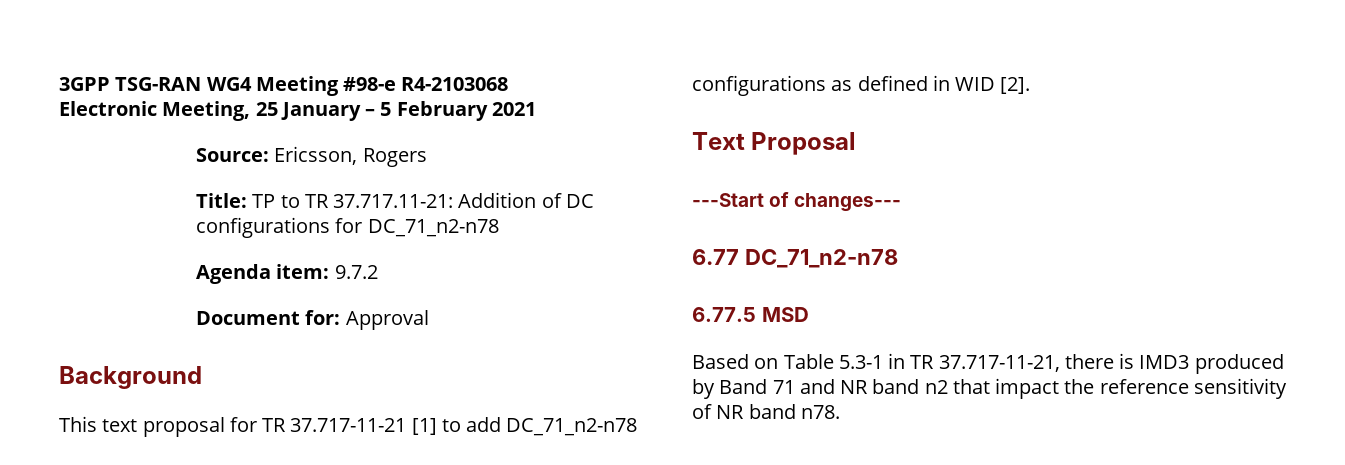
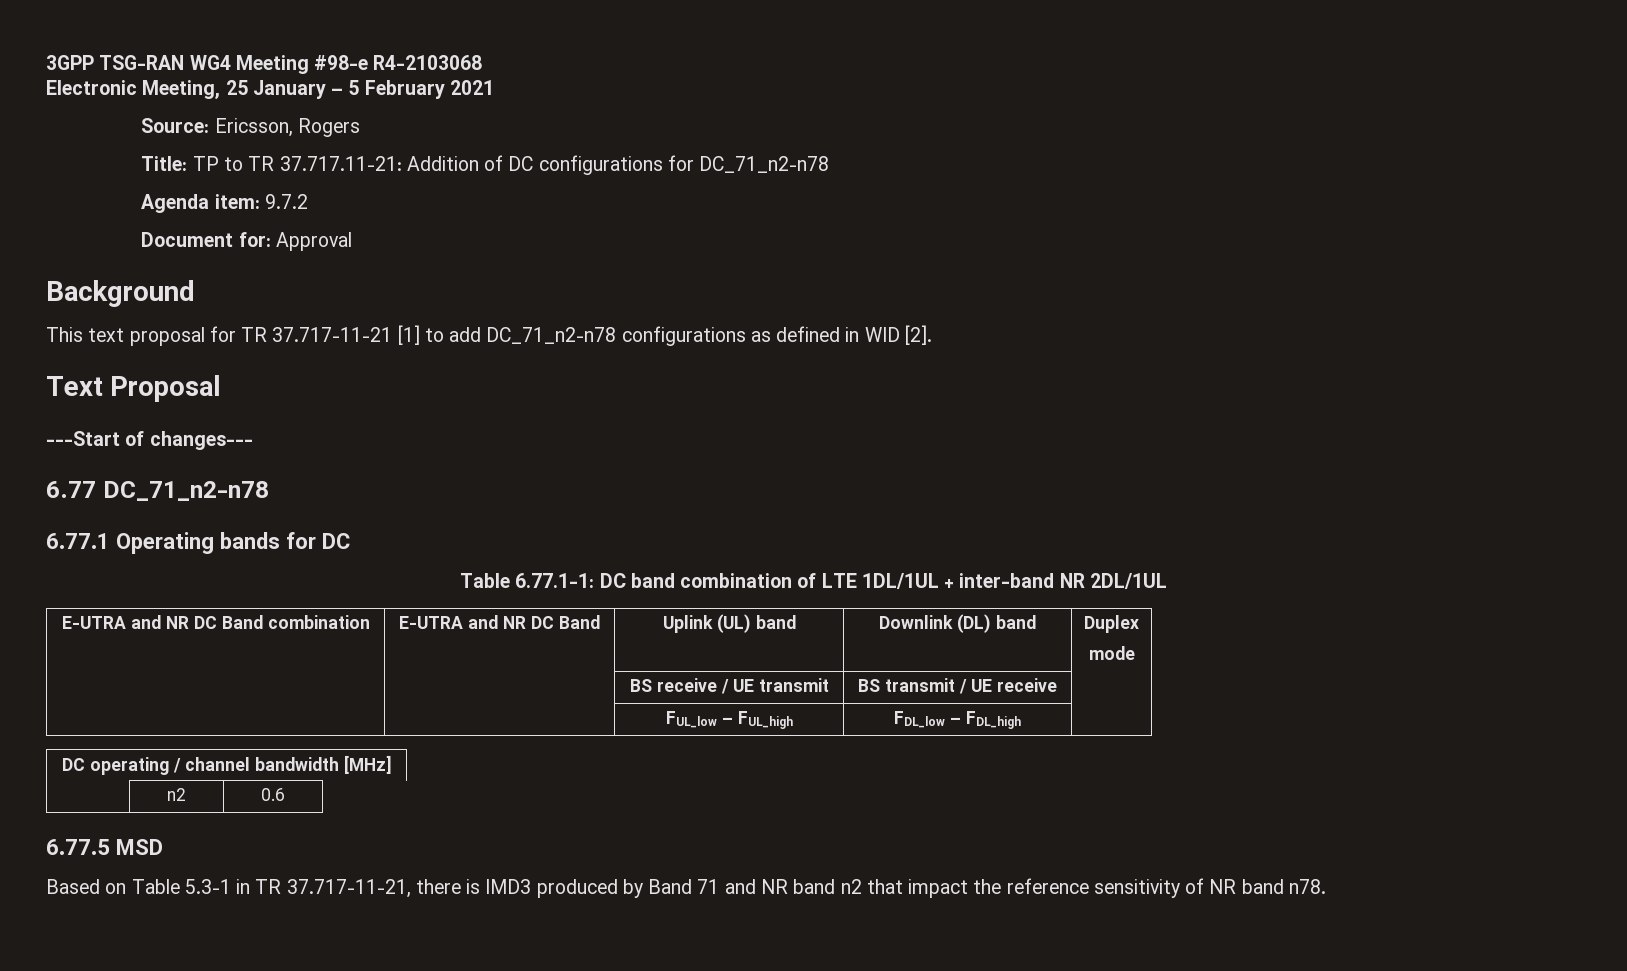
(898, 258) none -> [46,532,350,554] [460,573,1167,589] [61,615,370,629] [399,615,600,629] [662,614,796,633] [879,614,1036,633] [1084,615,1139,633] [1088,646,1135,660] [629,678,829,694] [858,678,1057,694] [665,711,793,729] [894,711,1021,729] [61,755,392,775] [167,788,186,801] [261,788,285,801] // 6.77.1 Operating bands for DC // Table 6.77.1-1: DC band combination of LTE 1DL/1UL + inter-band NR 2DL/1UL // E-UTRA and NR DC Band combination | E-UTRA and NR DC Band | Uplink (UL) band | Downlink (DL) band | Duplex // mode // | | BS receive / UE transmit | BS transmit / UE receive | // | | FUL_low – FUL_high | FDL_low – FDL_high | // DC operating / channel bandwidth [MHz] // | n2 | 0.6

